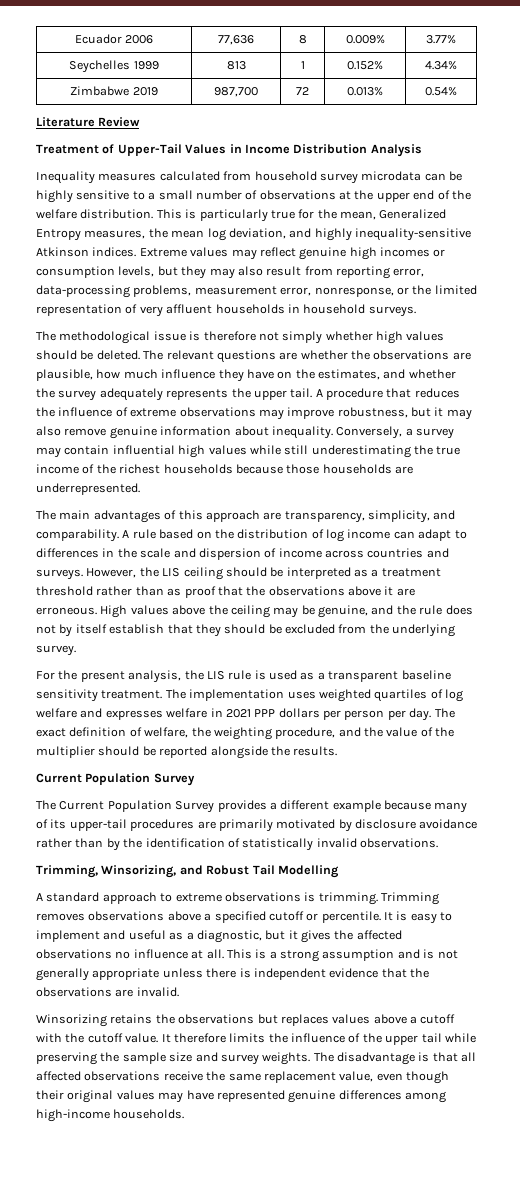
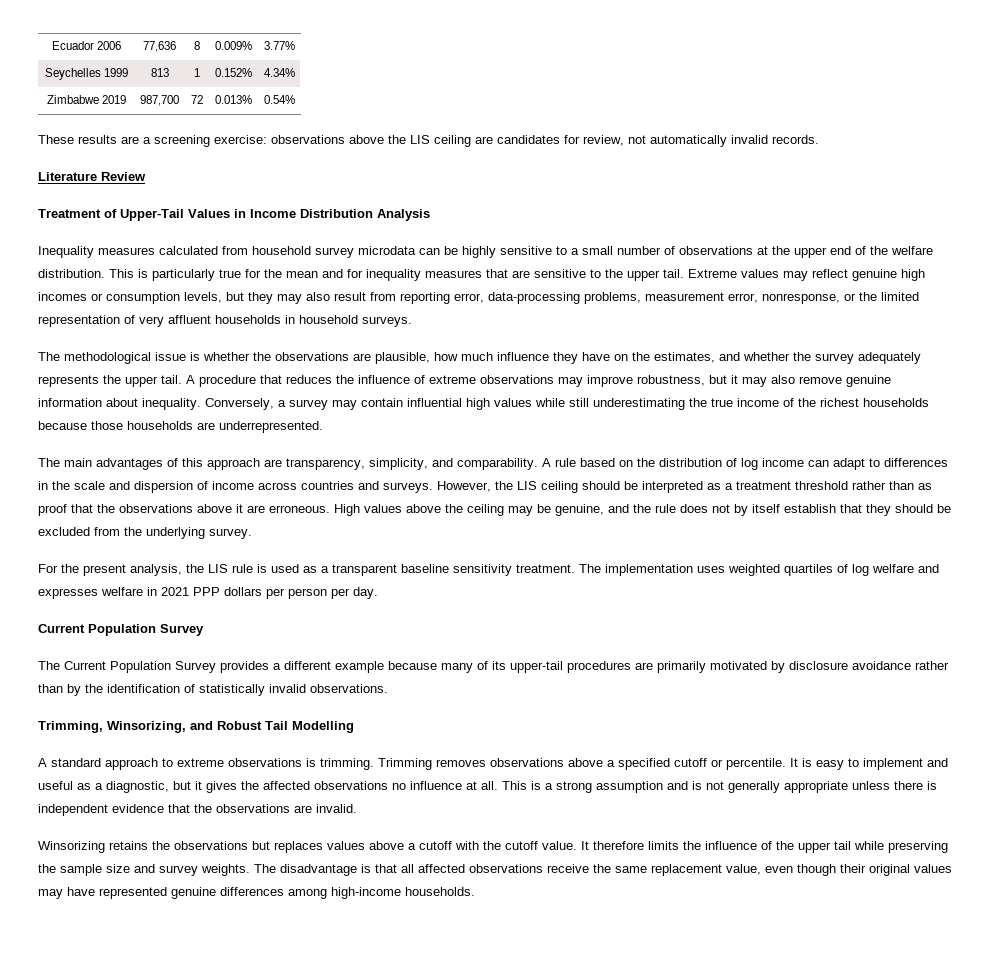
(457, 91) none -> [38,135,819,147] // These results are a screening exercise: observations above the LIS ceiling are candidates for review, not automatically invalid records.
[340,209,447,220] [36,228,471,241] [36,247,137,257] mean, Generalized Entropy measures, the mean log deviation, and highly inequality-sensitive Atkinson indices. -> [286,269,684,281] mean and for inequality measures that are sensitive to the upper tail.
[203,331,445,344] [36,350,298,363] therefore not simply whether high values should be deleted. The relevant questions are -> (200, 356) none
[434,708,455,718] [36,727,455,740] [36,746,338,759] The exact definition of welfare, the weighting procedure, and the value of the multiplier should be reported alongside the results. -> (378, 593) none

